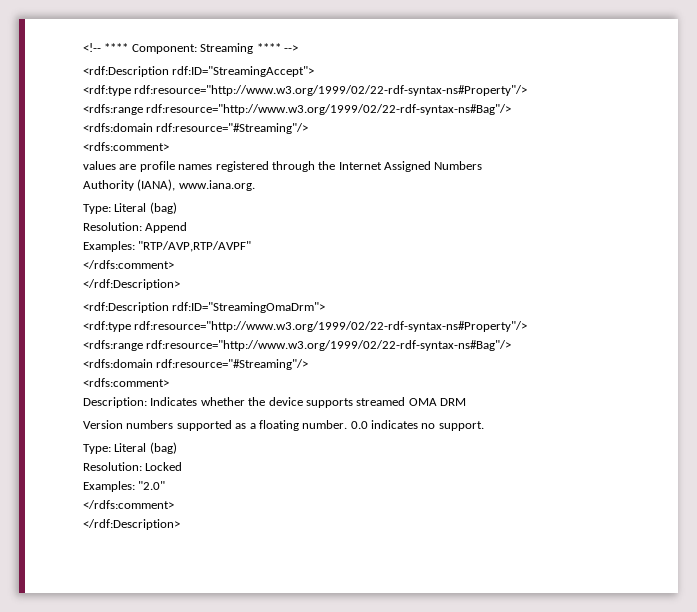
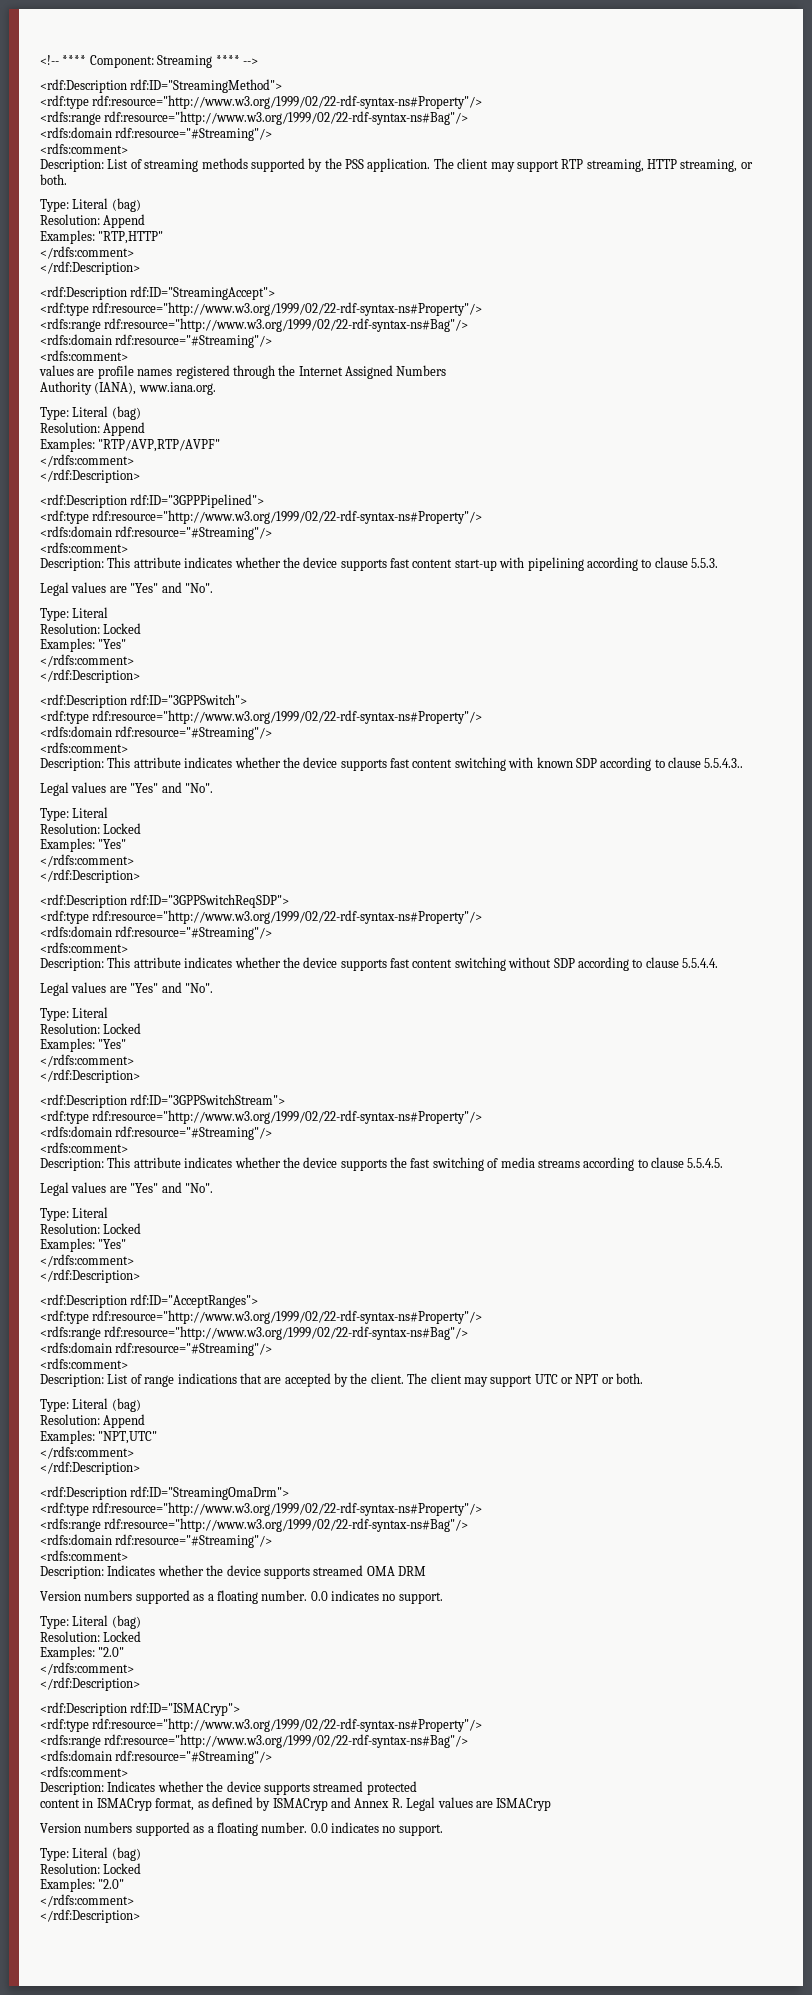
(298, 48) none -> [40,79,283,93] [40,95,483,109] [40,111,469,125] [40,127,273,141] [40,143,128,154] [40,158,753,172] [40,174,67,185] [40,198,141,212] [40,214,146,228] [40,230,164,244] [40,246,134,259] [40,261,140,275] // <rdf:Description rdf:ID="StreamingMethod"> // <rdf:type rdf:resource="http://www.w3.org/1999/02/22-rdf-syntax-ns#Property"/> // <rdfs:range rdf:resource="http://www.w3.org/1999/02/22-rdf-syntax-ns#Bag"/> // <rdfs:domain rdf:resource="#Streaming"/> // <rdfs:comment> // Description: List of streaming methods supported by the PSS application. The client may support RTP streaming, HTTP streaming, or both. // Type: Literal (bag) // Resolution: Append // Examples: "RTP,HTTP" // </rdfs:comment> // </rdf:Description>
(180, 284) none -> [40,494,265,508] [40,510,483,524] [40,526,273,540] [40,542,128,553] [40,557,718,571] [40,582,213,596] [40,607,109,621] [40,623,142,634] [40,638,127,652] [40,654,134,667] [40,669,140,683] [40,694,248,708] [40,710,483,724] [40,726,273,740] [40,742,128,753] [40,757,744,771] [40,782,213,796] [40,807,109,821] [40,823,142,834] [40,838,127,852] [40,854,134,867] [40,869,140,883] [40,894,290,908] [40,910,483,924] [40,926,273,940] [40,942,128,953] [40,957,718,971] [40,982,213,996] [40,1007,109,1021] [40,1023,142,1034] [40,1038,127,1052] [40,1054,134,1067] [40,1069,140,1083] [40,1094,286,1108] [40,1110,483,1124] [40,1126,273,1140] [40,1142,128,1153] [40,1157,724,1171] [40,1182,213,1196] [40,1207,109,1221] [40,1223,142,1234] [40,1238,127,1252] [40,1254,134,1267] [40,1269,140,1283] [40,1294,259,1308] [40,1310,483,1324] [40,1326,469,1340] [40,1342,273,1356] [40,1358,128,1369] [40,1373,644,1387] [40,1398,141,1412] [40,1414,146,1428] [40,1430,158,1444] [40,1446,134,1459] [40,1461,140,1475] // <rdf:Description rdf:ID="3GPPPipelined"> // <rdf:type rdf:resource="http://www.w3.org/1999/02/22-rdf-syntax-ns#Property"/> // <rdfs:domain rdf:resource="#Streaming"/> // <rdfs:comment> // Description: This attribute indicates whether the device supports fast content start-up with pipelining according to clause 5.5.3. // Legal values are "Yes" and "No". // Type: Literal // Resolution: Locked // Examples: "Yes" // </rdfs:comment> // </rdf:Description> // <rdf:Description rdf:ID="3GPPSwitch"> // <rdf:type rdf:resource="http://www.w3.org/1999/02/22-rdf-syntax-ns#Property"/> // <rdfs:domain rdf:resource="#Streaming"/> // <rdfs:comment> // Description: This attribute indicates whether the device supports fast content switching with known SDP according to clause 5.5.4.3.. // Legal values are "Yes" and "No". // Type: Literal // Resolution: Locked // Examples: "Yes" // </rdfs:comment> // </rdf:Description> // <rdf:Description rdf:ID="3GPPSwitchReqSDP"> // <rdf:type rdf:resource="http://www.w3.org/1999/02/22-rdf-syntax-ns#Property"/> // <rdfs:domain rdf:resource="#Streaming"/> // <rdfs:comment> // Description: This attribute indicates whether the device supports fast content switching without SDP according to clause 5.5.4.4. // Legal values are "Yes" and "No". // Type: Literal // Resolution: Locked // Examples: "Yes" // </rdfs:comment> // </rdf:Description> // <rdf:Description rdf:ID="3GPPSwitchStream"> // <rdf:type rdf:resource="http://www.w3.org/1999/02/22-rdf-syntax-ns#Property"/> // <rdfs:domain rdf:resource="#Streaming"/> // <rdfs:comment> // Description: This attribute indicates whether the device supports the fast switching of media streams according to clause 5.5.4.5. // Legal values are "Yes" and "No". // Type: Literal // Resolution: Locked // Examples: "Yes" // </rdfs:comment> // </rdf:Description> // <rdf:Description rdf:ID="AcceptRanges"> // <rdf:type rdf:resource="http://www.w3.org/1999/02/22-rdf-syntax-ns#Property"/> // <rdfs:range rdf:resource="http://www.w3.org/1999/02/22-rdf-syntax-ns#Bag"/> // <rdfs:domain rdf:resource="#Streaming"/> // <rdfs:comment> // Description: List of range indications that are accepted by the client. The client may support UTC or NPT or both. // Type: Literal (bag) // Resolution: Append // Examples: "NPT,UTC" // </rdfs:comment> // </rdf:Description>
(180, 524) none -> [40,1702,241,1716] [40,1718,483,1732] [40,1734,469,1748] [40,1750,273,1764] [40,1766,128,1777] [40,1781,417,1795] [40,1797,552,1811] [40,1822,443,1836] [40,1847,141,1861] [40,1863,142,1874] [40,1878,125,1892] [40,1894,134,1907] [40,1909,140,1923] // <rdf:Description rdf:ID="ISMACryp"> // <rdf:type rdf:resource="http://www.w3.org/1999/02/22-rdf-syntax-ns#Property"/> // <rdfs:range rdf:resource="http://www.w3.org/1999/02/22-rdf-syntax-ns#Bag"/> // <rdfs:domain rdf:resource="#Streaming"/> // <rdfs:comment> // Description: Indicates whether the device supports streamed protected // content in ISMACryp format, as defined by ISMACryp and Annex R. Legal values are ISMACryp // Version numbers supported as a floating number. 0.0 indicates no support. // Type: Literal (bag) // Resolution: Locked // Examples: "2.0" // </rdfs:comment> // </rdf:Description>

